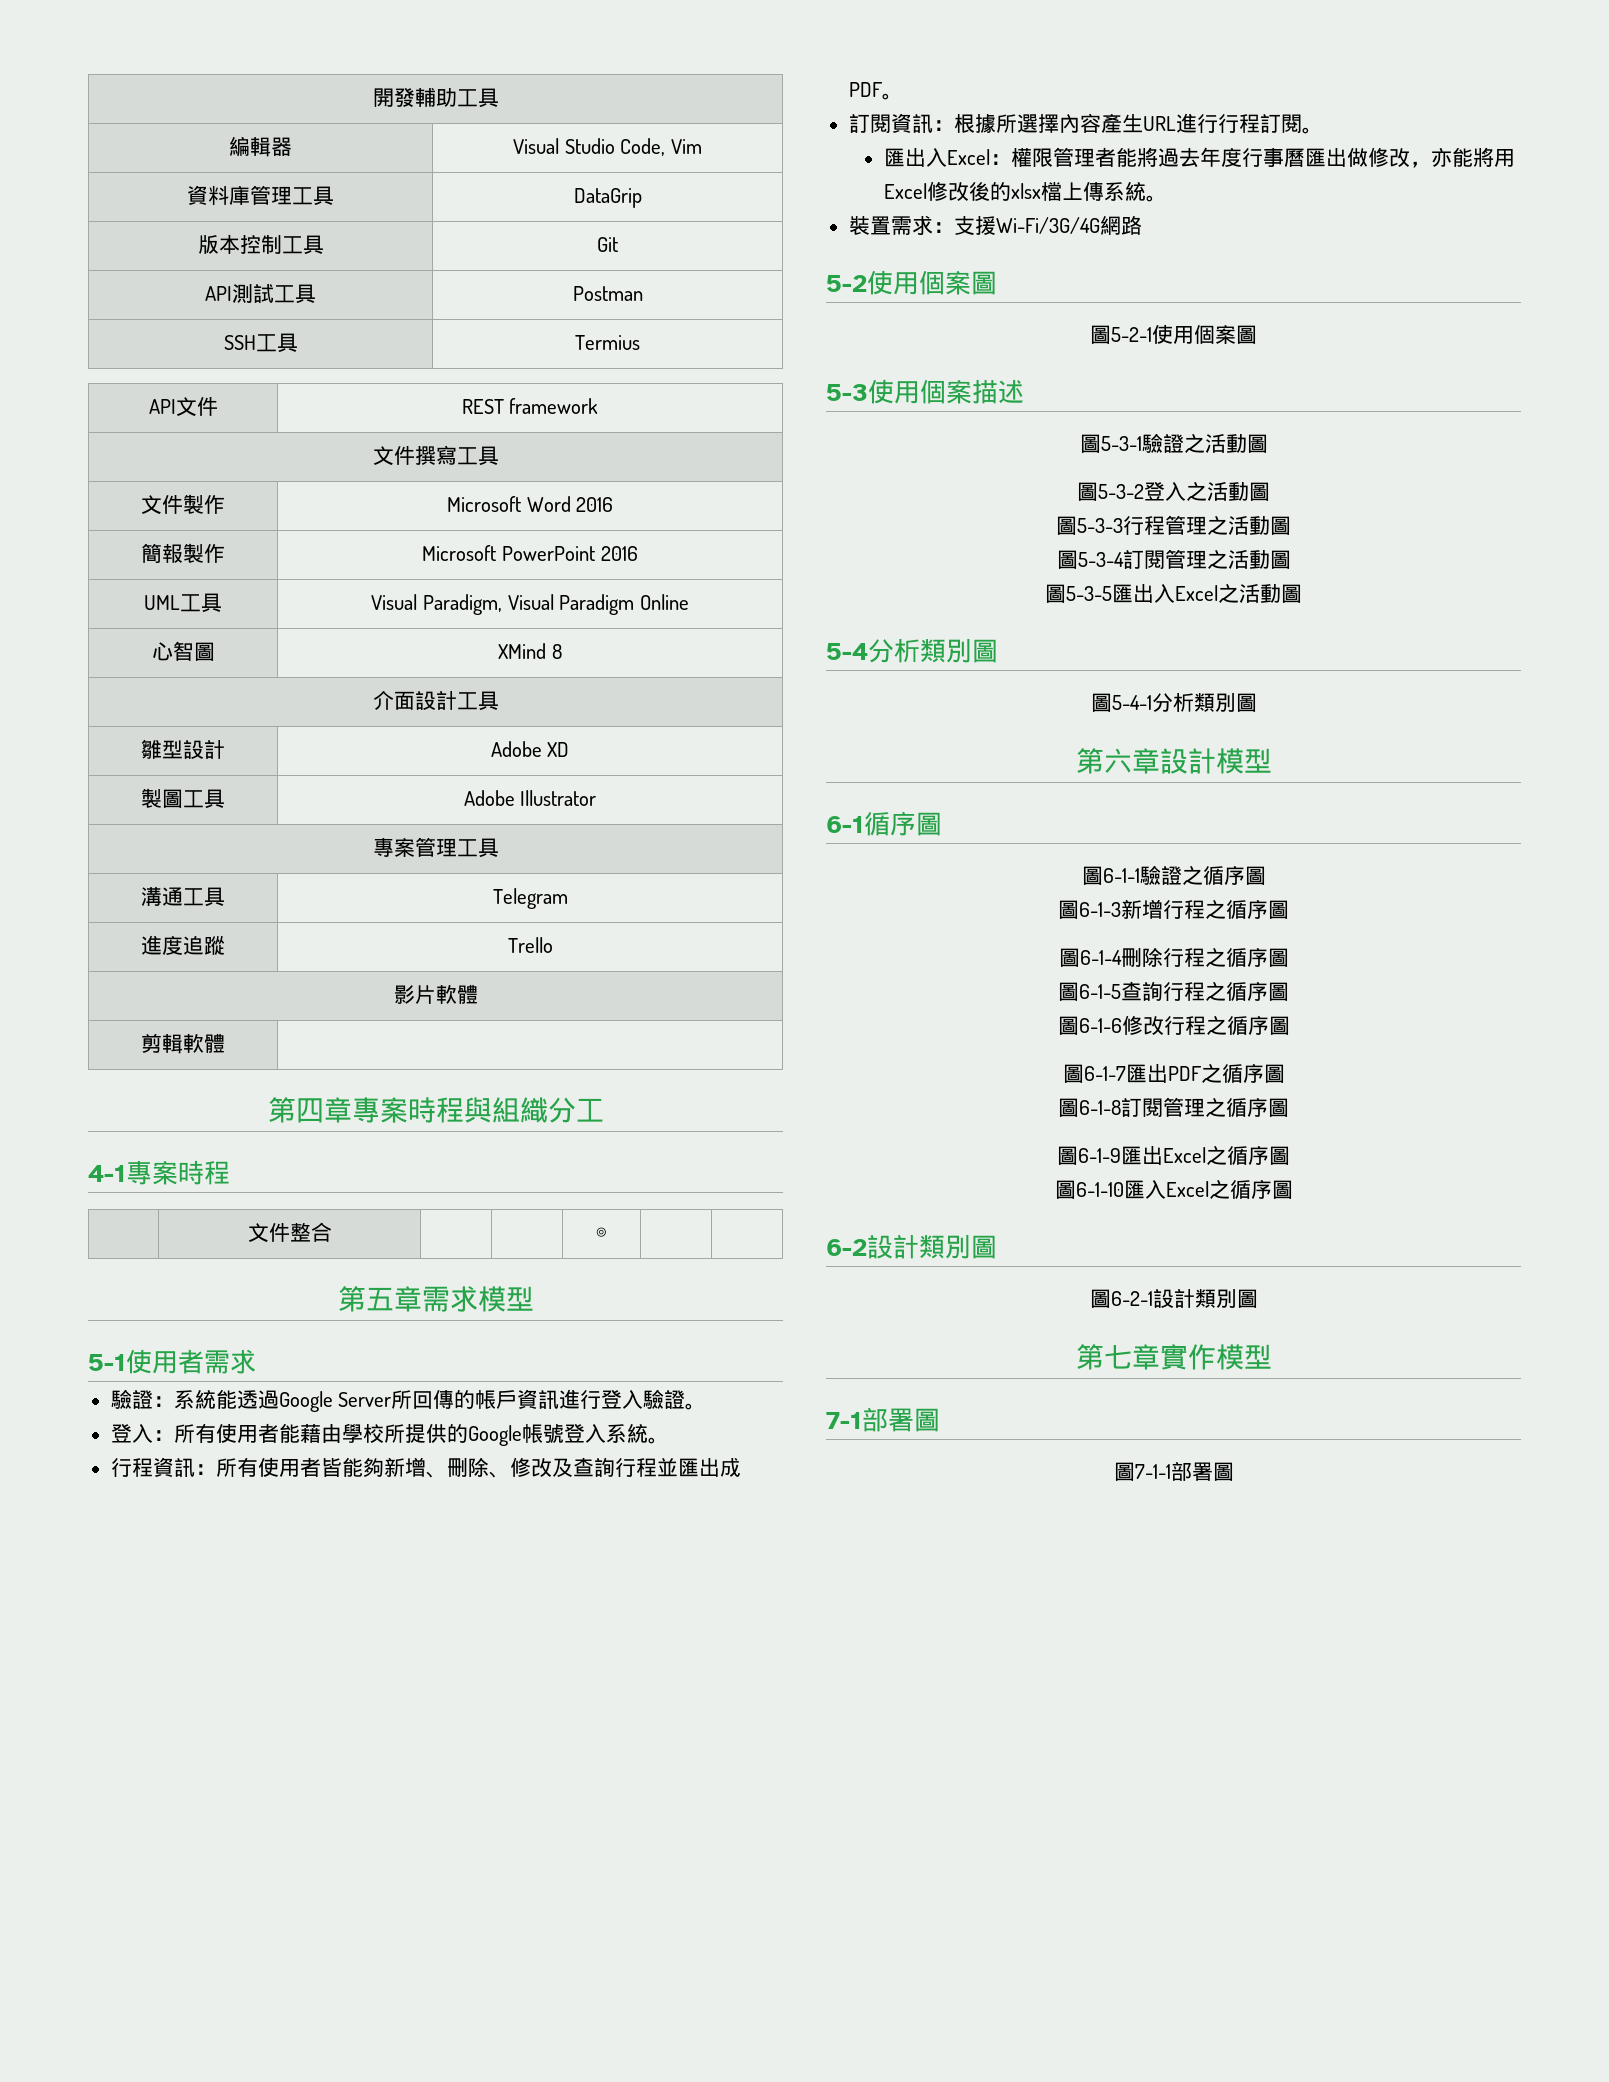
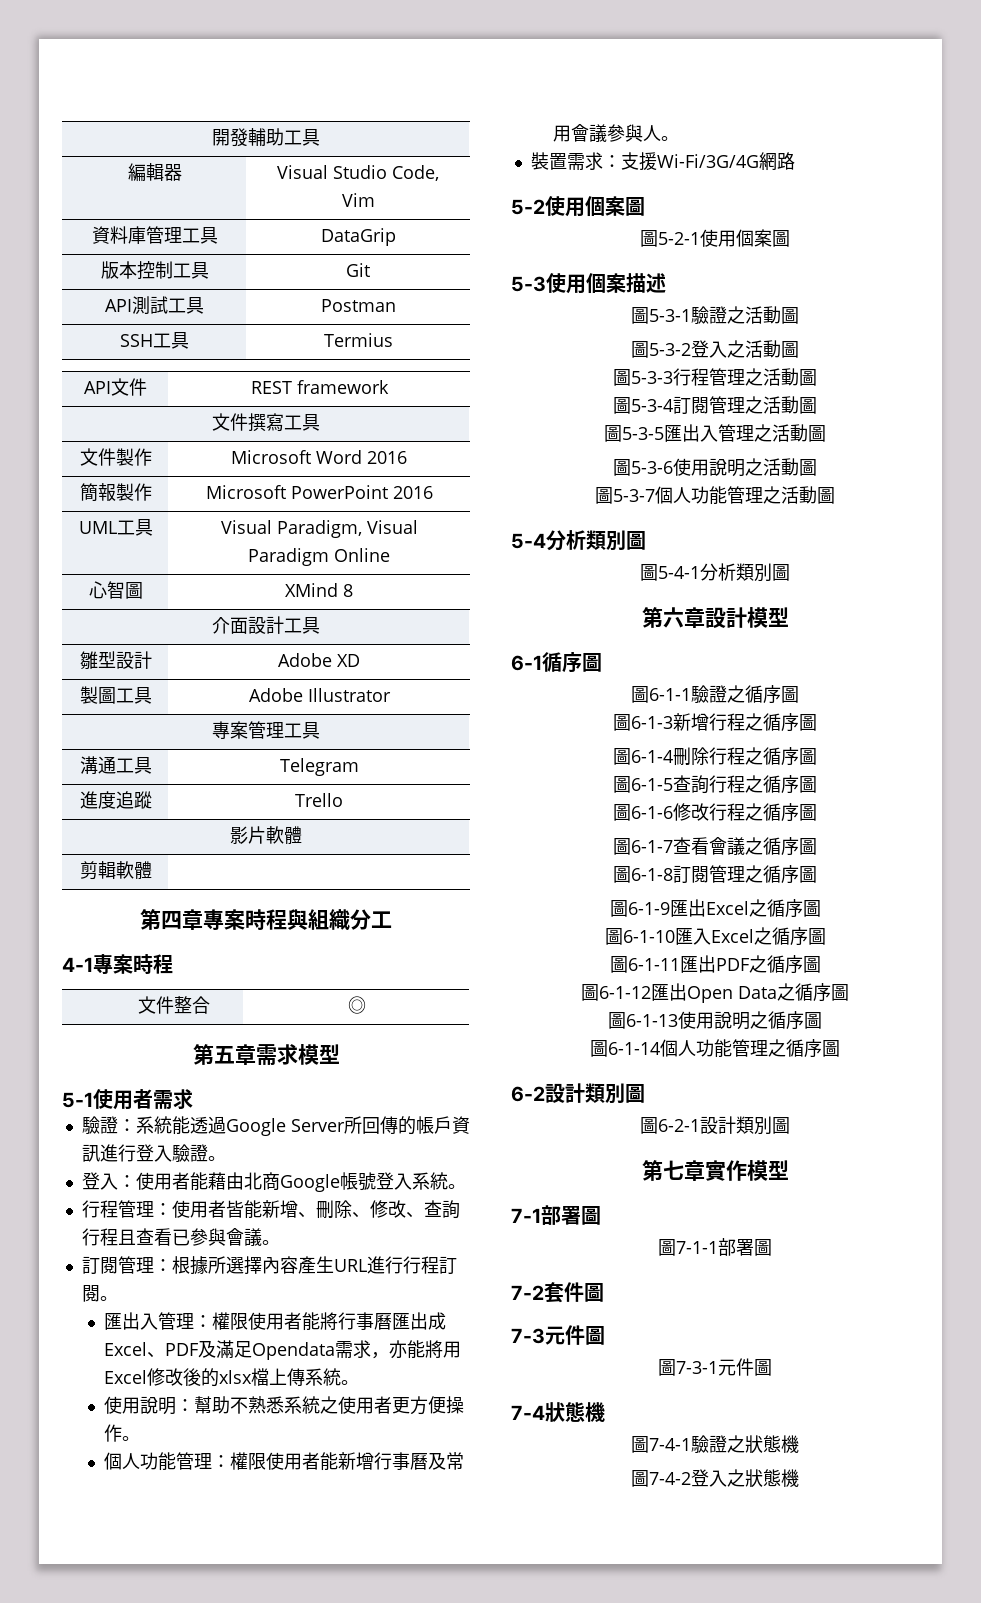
[173,1423,216,1443] 所有 -> (136, 1181) none
[341,1423,468,1443] 學校所提供的 -> [243,1172,280,1190] 北商
[152,1457,258,1477] 資訊：所有 -> [117,1200,172,1218] 管理：
[362,1458,384,1477] 夠 -> (262, 1209) none
[551,1457,741,1477] [848,82,883,97] 及查詢行程並匯出成PDF -> [405,1200,460,1219] [81,1228,262,1246] 、查詢行程且查看已參與會議
[890,113,933,133] 資訊 -> [117,1256,154,1274] 管理
[946,147,1410,168] Excel：權限管理者能將過去年度行事曆匯出做修改 -> [158,1312,447,1331] [104,1340,372,1360] 管理：權限使用者能將行事曆匯出成Excel、PDF及滿足Opendata需求
(1167, 198) none -> [104,1396,465,1415] [104,1424,141,1442] [104,1452,465,1471] [553,124,680,142] // 使用說明：幫助不熟悉系統之使用者更方便操作。 // 個人功能管理：權限使用者能新增行事曆及常用會議參與人。
[1175,585,1218,601] Excel -> [718,424,826,442] [613,458,817,477] [595,486,763,505] 管理之活動圖 // 圖5-3-6使用說明之活動圖 // 圖5-3-7個人功能管理
[1125,1064,1202,1083] 匯出PDF -> [673,837,745,855] 查看會議
(1293, 1189) none -> [609,955,821,974] [581,983,849,1003] [608,1011,822,1030] [590,1039,840,1058] // 圖6-1-11匯出PDF之循序圖 // 圖6-1-12匯出Open Data之循序圖 // 圖6-1-13使用說明之循序圖 // 圖6-1-14個人功能管理之循序圖
(1234, 1471) none -> [511,1282,604,1303] [511,1325,605,1345] [658,1358,772,1376] [511,1402,605,1422] [631,1435,799,1454] [631,1469,799,1488] // 7-2套件圖 // 7-3元件圖 // 圖7-3-1元件圖 // 7-4狀態機 // 圖7-4-1驗證之狀態機 // 圖7-4-2登入之狀態機

